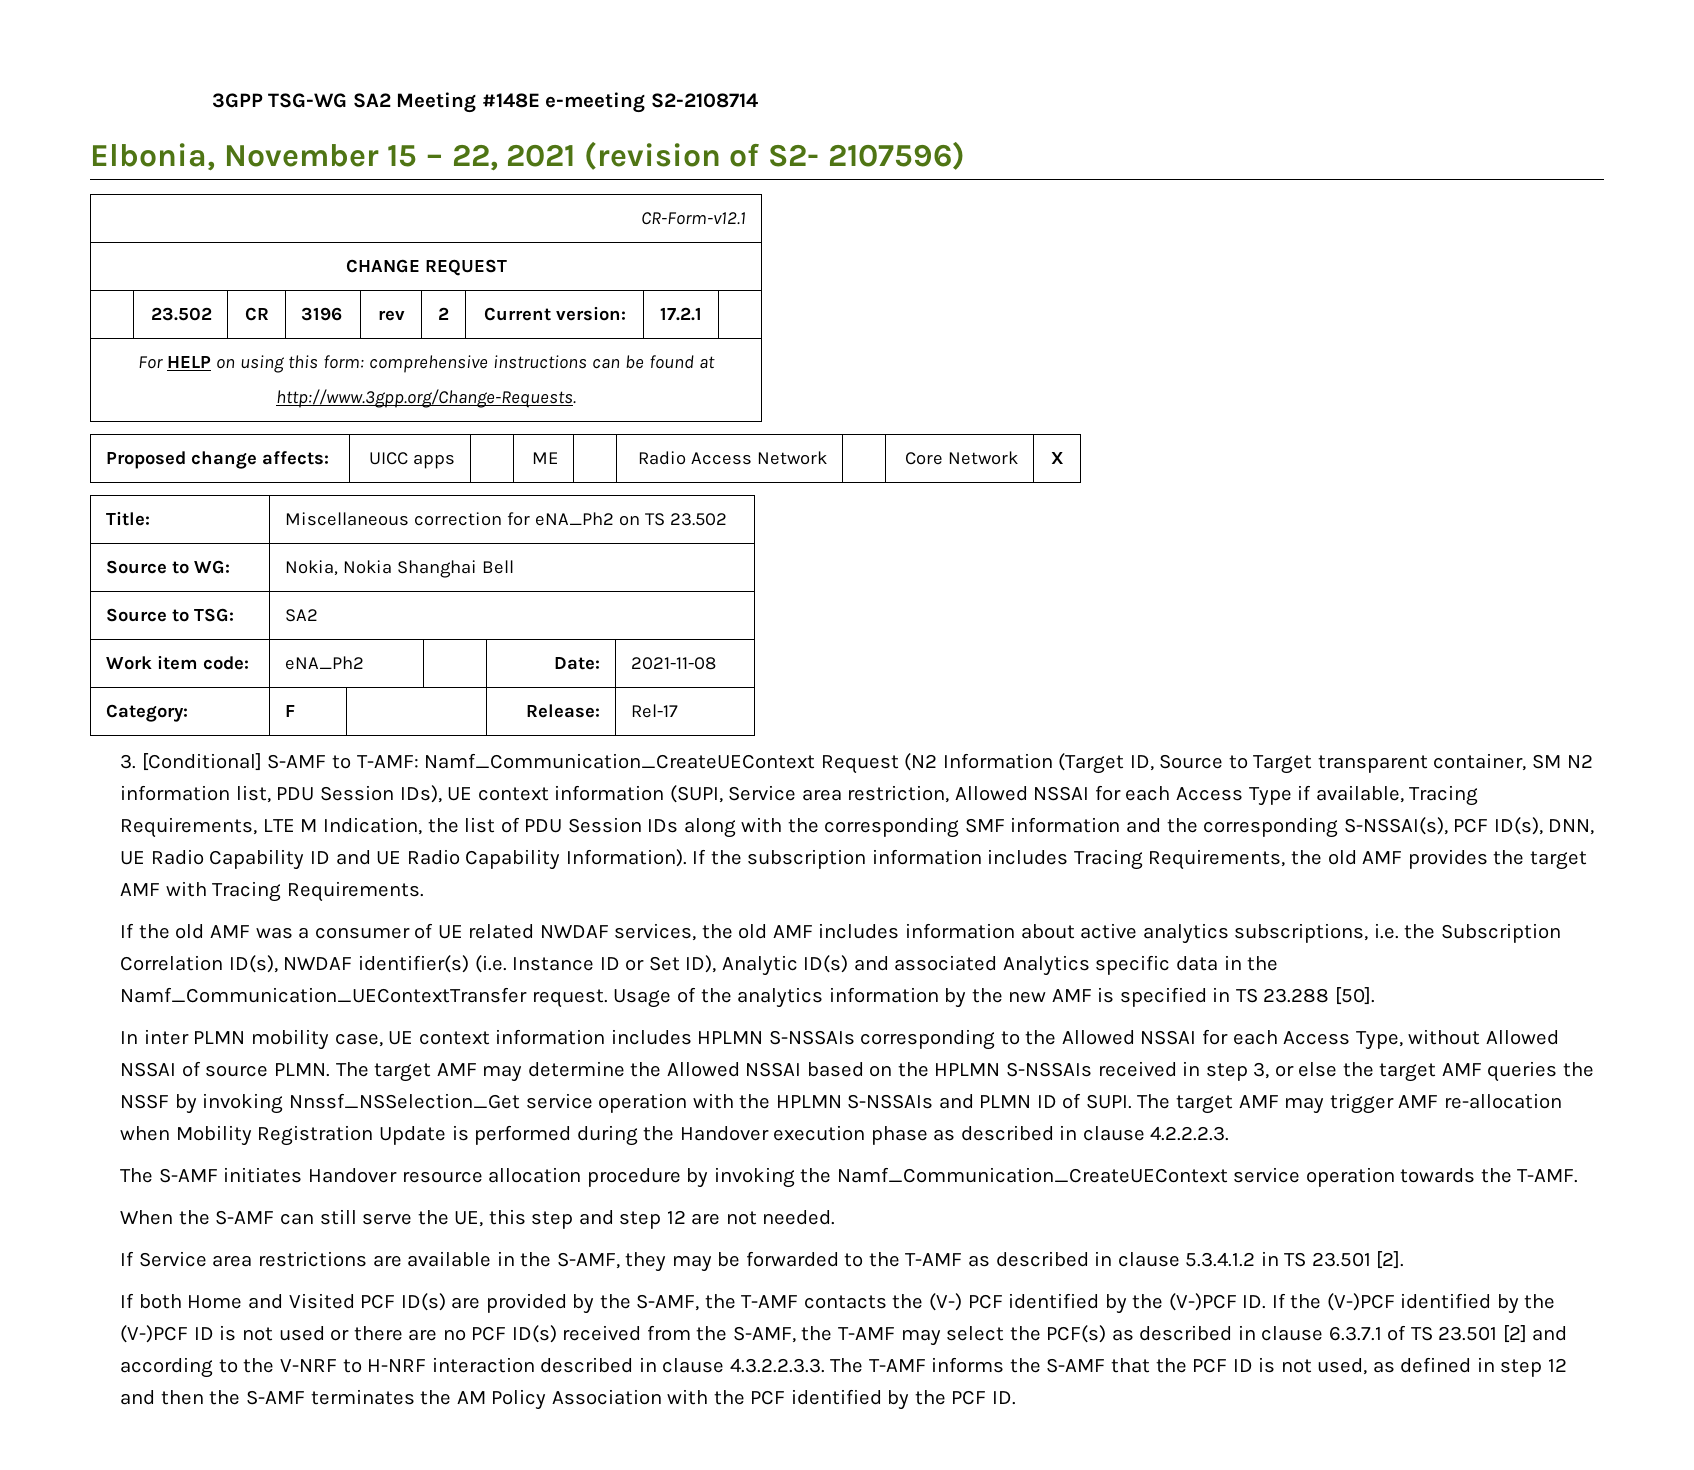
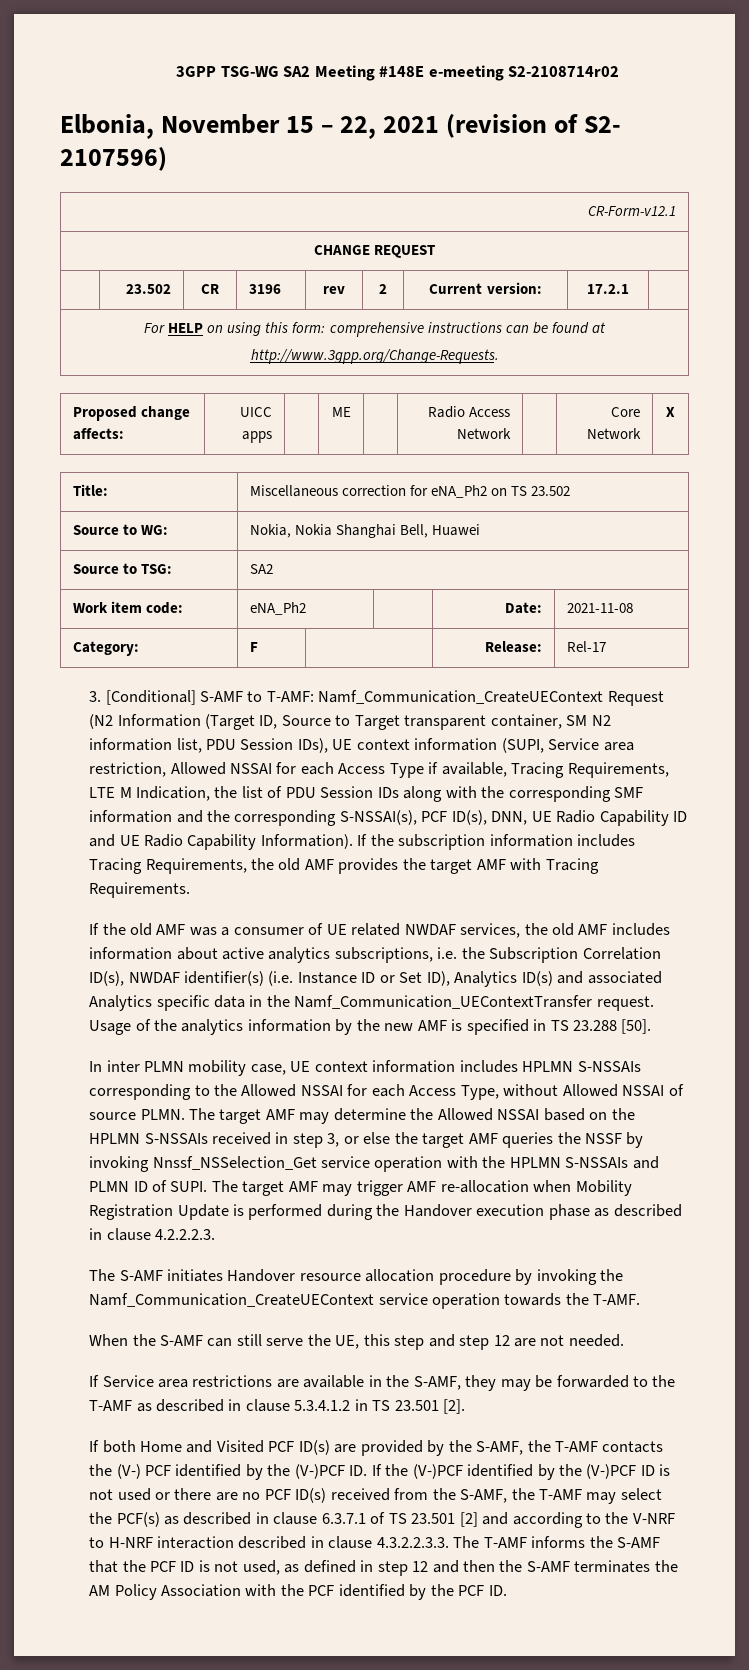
[650,93,758,108] S2-2108714 -> [508,66,620,77] S2-2108714r02
[482,560,515,574] Bell -> [399,524,480,538] Bell, Huawei
[721,955,798,976] Analytic -> [454,971,518,987] Analytics

